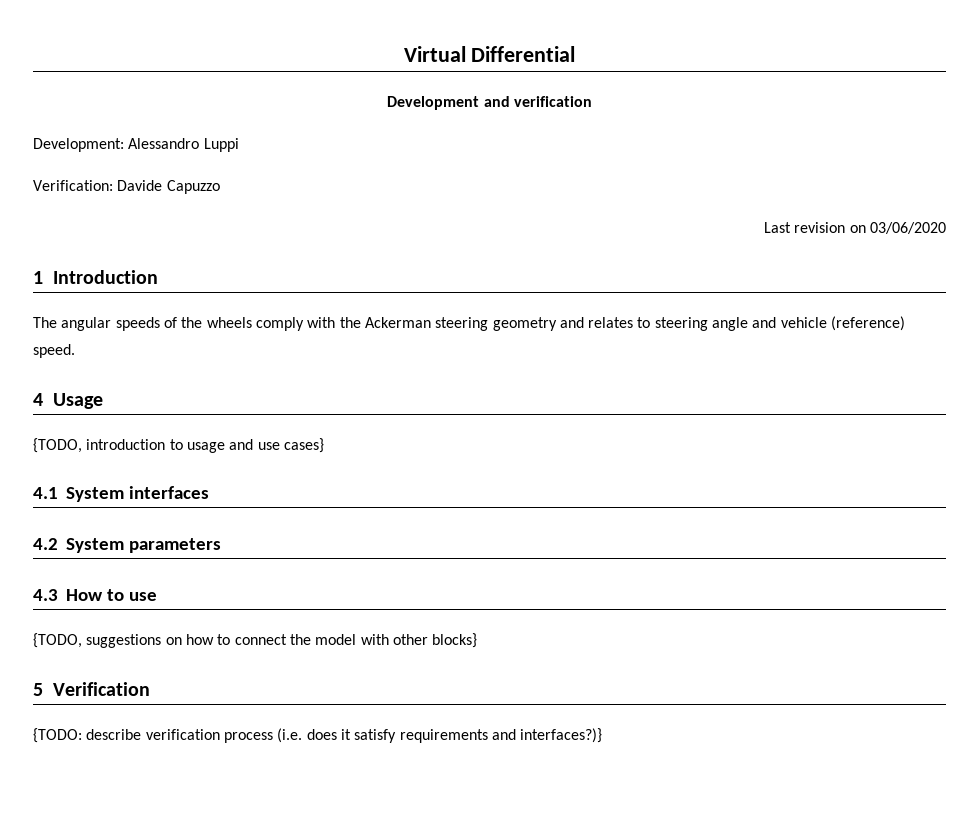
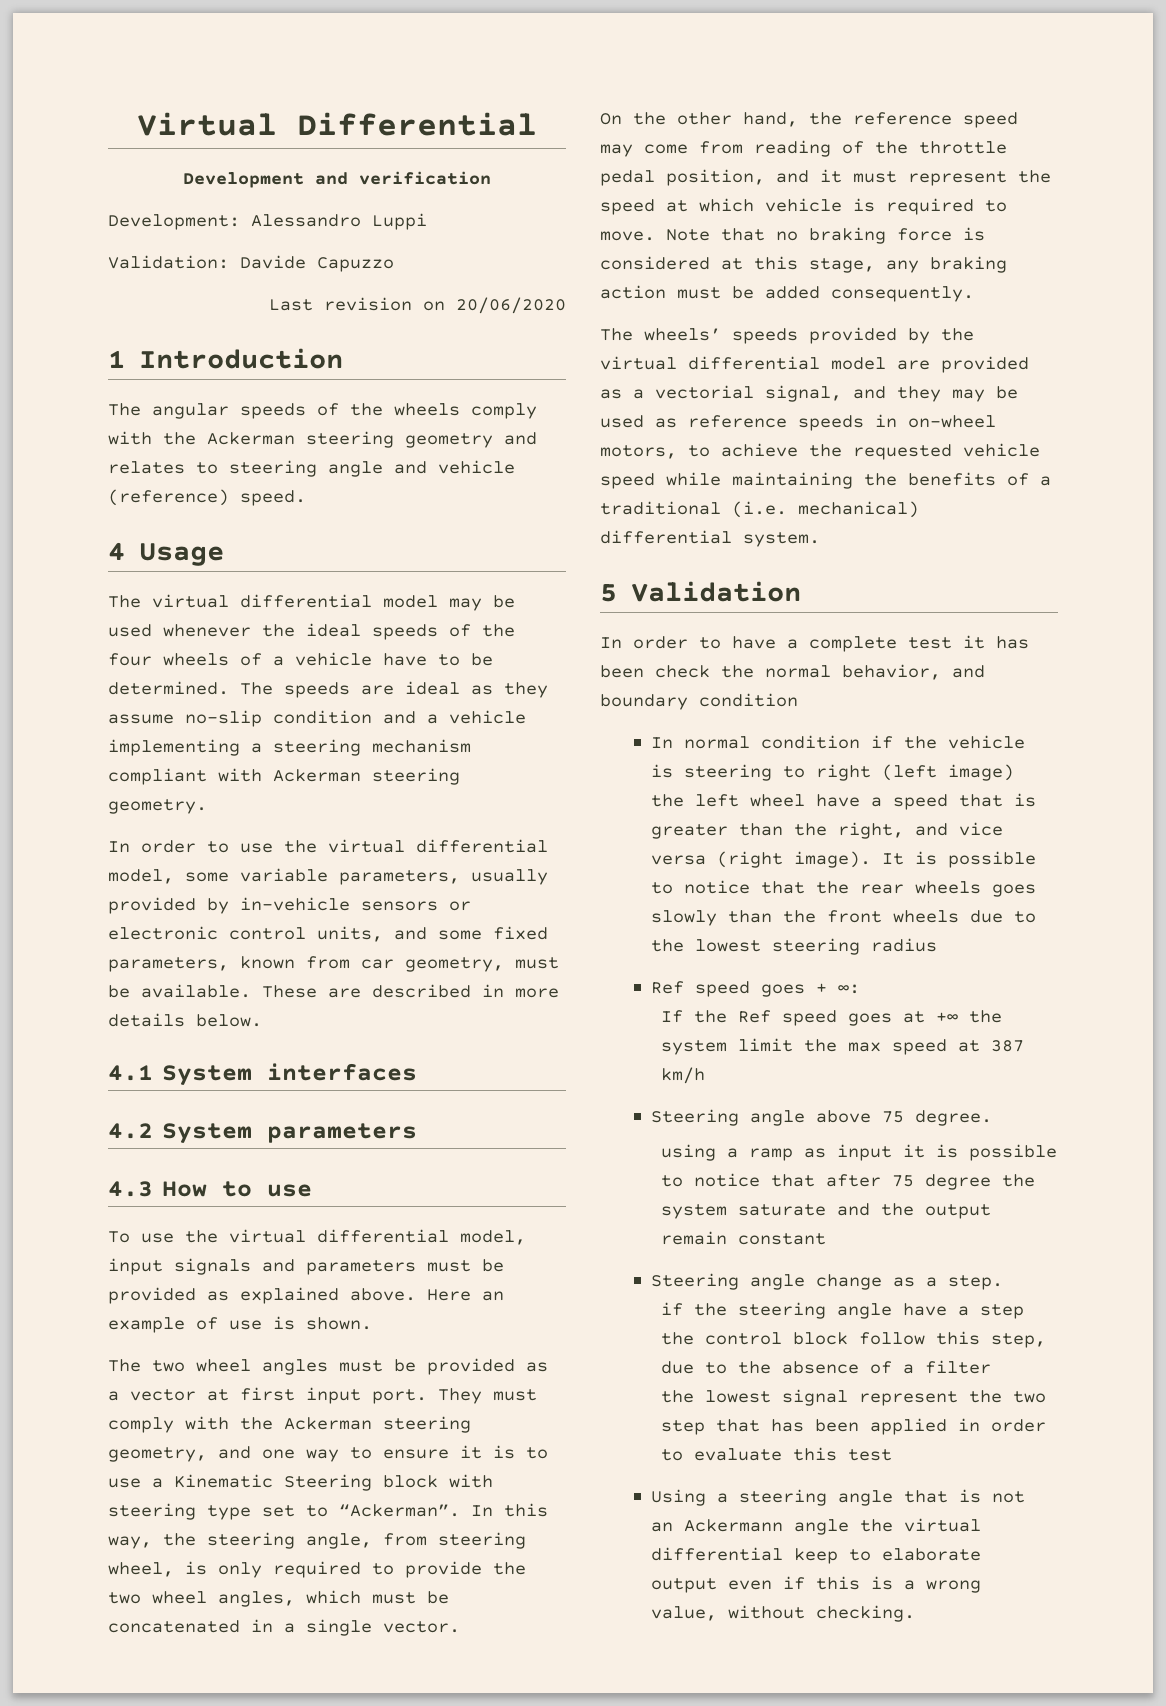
[33,180,113,191] Verification: -> [108,255,229,269] Validation:
[870,222,947,234] 03/06/2020 -> [456,297,566,314] 20/06/2020
[33,438,324,453] {TODO, introduction to usage and use cases} -> [108,594,515,611] [108,623,515,640] [108,652,493,666] [108,681,548,698] [108,710,526,727] [108,739,471,756] [108,768,460,785] [108,799,207,814] [108,839,548,853] [108,868,548,885] [108,897,471,914] [108,926,548,942] [108,956,559,972] [108,984,559,998] [108,1013,262,1027] The virtual differential model may be used whenever the ideal speeds of the four wheels of a vehicle have to be determined. The speeds are ideal as they assume no-slip condition and a vehicle implementing a steering mechanism compliant with Ackerman steering geometry. // In order to use the virtual differential model, some variable parameters, usually provided by in-vehicle sensors or electronic control units, and some fixed parameters, known from car geometry, must be available. These are described in more details below.
[33,633,478,648] [33,682,150,696] [33,728,603,743] {TODO, suggestions on how to connect the model with other blocks} // 5 Verification // {TODO: describe verification process (i.e. does it satisfy requirements and interfaces?)} -> [108,1229,526,1245] [108,1258,504,1275] [108,1287,504,1304] [108,1316,372,1333] [108,1358,548,1375] [108,1387,537,1404] [108,1416,471,1433] [108,1445,548,1462] [108,1474,493,1491] [108,1503,548,1520] [108,1532,526,1549] [108,1561,526,1578] [108,1590,449,1607] [108,1619,460,1636] [600,112,1018,128] [600,140,1007,157] [600,169,1051,186] [600,198,1007,215] [600,227,985,244] [600,256,1007,273] [600,285,974,302] [600,327,974,344] [600,356,1029,373] [600,385,1018,402] [600,414,996,431] [600,443,1040,460] [600,472,1051,489] [600,501,919,518] [600,530,820,547] [600,581,801,602] [600,635,1029,652] [600,664,985,680] [600,693,798,710] [651,735,1026,749] [651,764,1015,781] [651,793,1037,810] [651,822,1004,839] [651,851,1037,868] [651,880,1037,897] [651,910,1037,926] [651,938,938,955] [651,981,861,997] [661,1010,1003,1026] [661,1038,1025,1055] [661,1067,706,1084] [651,1109,993,1126] [661,1144,1058,1161] [661,1173,1036,1190] [661,1203,992,1219] [661,1231,827,1245] [651,1273,1004,1290] [661,1302,1025,1319] [661,1331,1047,1348] [661,1360,992,1374] [661,1389,1047,1406] [661,1418,1047,1435] [661,1447,893,1461] [651,1489,1026,1506] [651,1518,982,1535] [651,1547,982,1564] [651,1576,982,1593] [651,1605,916,1622] To use the virtual differential model, input signals and parameters must be provided as explained above. Here an example of use is shown. // The two wheel angles must be provided as a vector at first input port. They must comply with the Ackerman steering geometry, and one way to ensure it is to use a Kinematic Steering block with steering type set to “Ackerman”. In this way, the steering angle, from steering wheel, is only required to provide the two wheel angles, which must be concatenated in a single vector. // On the other hand, the reference speed may come from reading of the throttle pedal position, and it must represent the speed at which vehicle is required to move. Note that no braking force is considered at this stage, any braking action must be added consequently. // The wheels’ speeds provided by the virtual differential model are provided as a vectorial signal, and they may be used as reference speeds in on-wheel motors, to achieve the requested vehicle speed while maintaining the benefits of a traditional (i.e. mechanical) differential system. // 5 Validation // In order to have a complete test it has been check the normal behavior, and boundary condition // In normal condition if the vehicle is steering to right (left image) the left wheel have a speed that is greater than the right, and vice versa (right image). It is possible to notice that the rear wheels goes slowly than the front wheels due to the lowest steering radius // Ref speed goes + ∞: // If the Ref speed goes at +∞ the system limit the max speed at 387 km/h // Steering angle above 75 degree. // using a ramp as input it is possible to notice that after 75 degree the system saturate and the output remain constant // Steering angle change as a step. // if the steering angle have a step the control block follow this step, due to the absence of a filter // the lowest signal represent the two step that has been applied in order to evaluate this test // Using a steering angle that is not an Ackermann angle the virtual differential keep to elaborate output even if this is a wrong value, without checking.

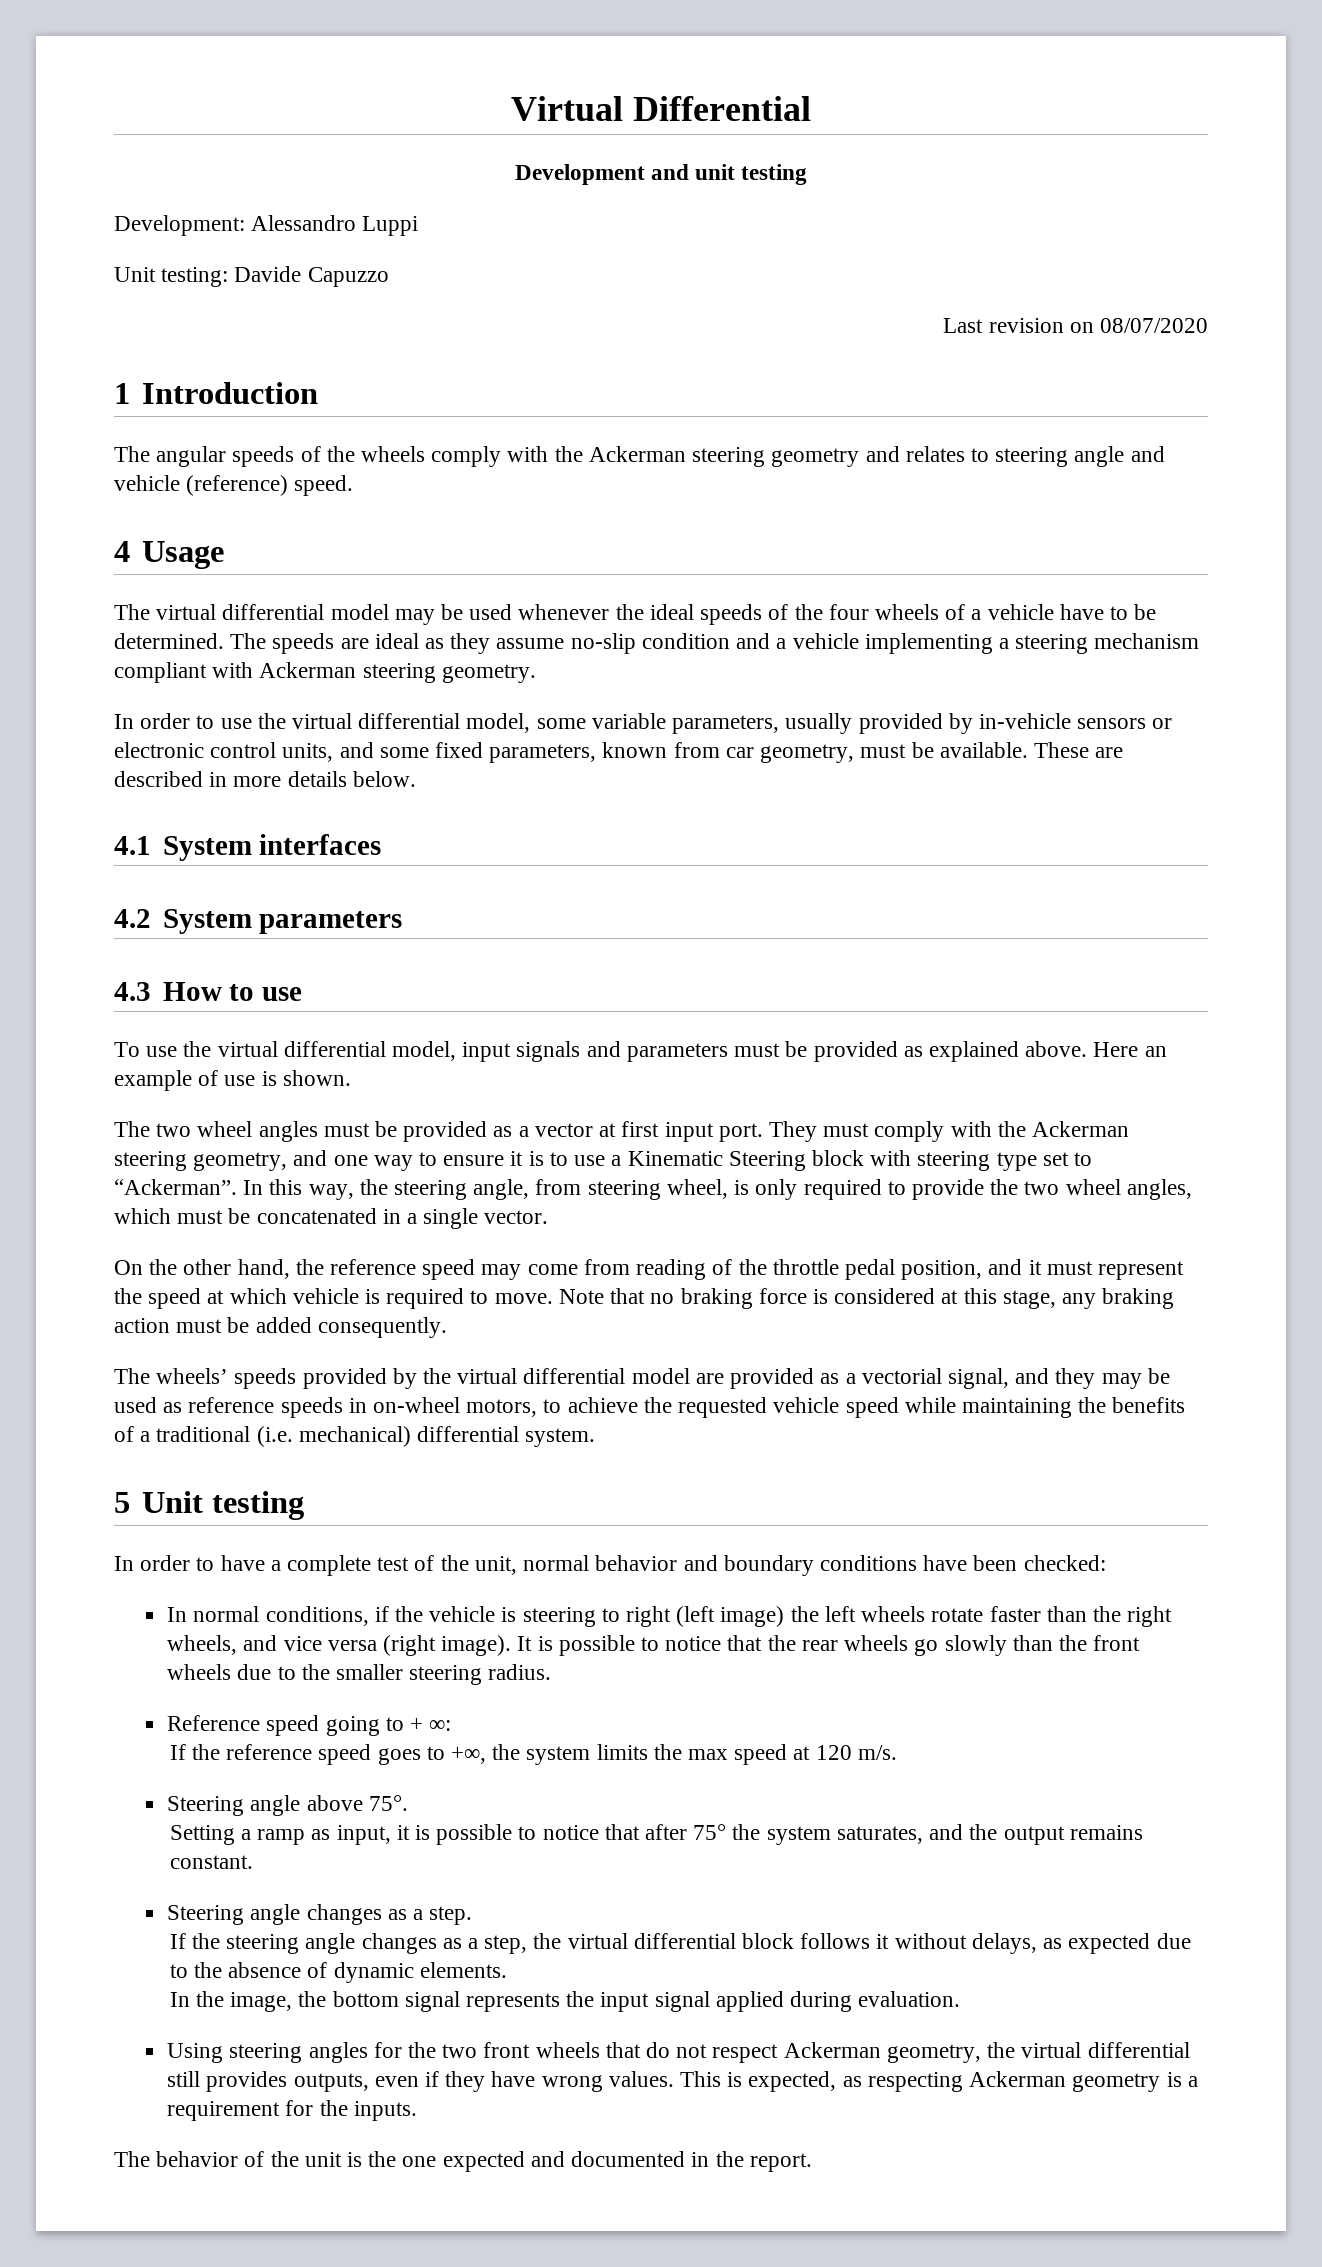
[359,171,491,185] verification -> [695,164,808,185] unit testing
[108,255,229,269] Validation: -> [114,267,229,287] Unit testing:
[456,297,566,314] 20/06/2020 -> [1100,318,1208,333] 08/07/2020
[630,581,801,602] Validation -> [141,1491,304,1520] Unit testing
[963,635,1029,649] [600,664,985,680] [600,693,798,710] it has been check the normal behavior, and boundary condition -> [414,1555,1106,1576] of the unit, normal behavior and boundary conditions have been checked:
[761,735,861,749] condition -> [265,1606,369,1626] conditions,
[750,793,1037,810] [651,822,905,839] wheel have a speed that is greater than the right, -> [861,1606,1173,1627] [167,1635,238,1655] wheels rotate faster than the right wheels,
[992,884,1037,897] goes -> [914,1639,939,1656] go
[695,938,938,955] [651,981,806,997] lowest steering radius // Ref speed goes -> [336,1664,552,1685] [167,1715,404,1736] smaller steering radius. // Reference speed going to
[738,1010,1003,1026] [661,1038,794,1055] Ref speed goes at +∞ the system limit -> [226,1744,648,1765] reference speed goes to +∞, the system limits
[991,1040,1025,1052] [661,1067,706,1084] 387 km/h -> [815,1745,897,1760] 120 m/s.
[882,1110,993,1126] [661,1144,717,1161] 75 degree. // using -> [368,1795,408,1811] [169,1825,235,1845] 75°. // Setting
[837,1144,893,1161] input -> [336,1825,391,1845] input,
[892,1174,1036,1190] [661,1204,827,1219] 75 degree the system saturate -> [693,1824,923,1845] 75° the system saturates,
[661,1231,827,1245] [651,1273,883,1290] remain constant // Steering angle change -> [1069,1825,1143,1840] [169,1855,253,1869] [167,1904,382,1925] remains constant. // Steering angle changes
[661,1302,684,1316] if -> [169,1933,186,1949] If
[903,1303,1025,1319] [661,1331,1047,1348] have a step the control block follow this step, -> [361,1933,1151,1954] changes as a step, the virtual differential block follows it without delays, as expected
[903,1360,992,1374] [661,1389,1047,1406] [661,1418,1047,1435] [661,1447,893,1461] [651,1489,1026,1506] [651,1518,982,1535] [651,1547,982,1564] [651,1576,982,1593] [651,1605,916,1622] a filter // the lowest signal represent the two step that has been applied in order to evaluate this test // Using a steering angle that is not an Ackermann angle the virtual differential keep to elaborate output even if this is a wrong value, without checking. -> [333,1962,507,1983] [169,1991,961,2012] [167,2042,1190,2063] [167,2071,1198,2092] [167,2100,417,2121] [114,2151,812,2172] dynamic elements. // In the image, the bottom signal represents the input signal applied during evaluation. // Using steering angles for the two front wheels that do not respect Ackerman geometry, the virtual differential still provides outputs, even if they have wrong values. This is expected, as respecting Ackerman geometry is a requirement for the inputs. // The behavior of the unit is the one expected and documented in the report.

